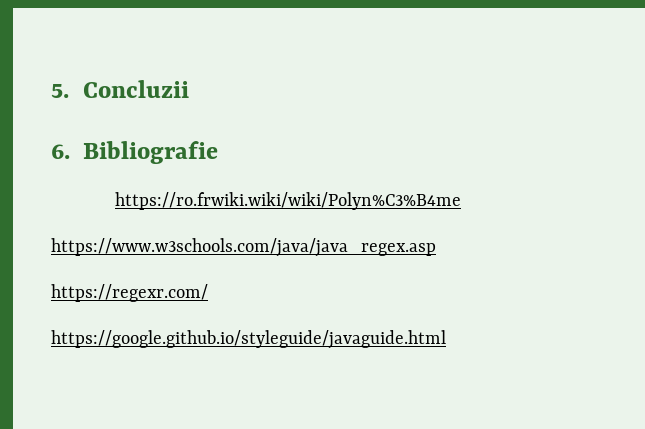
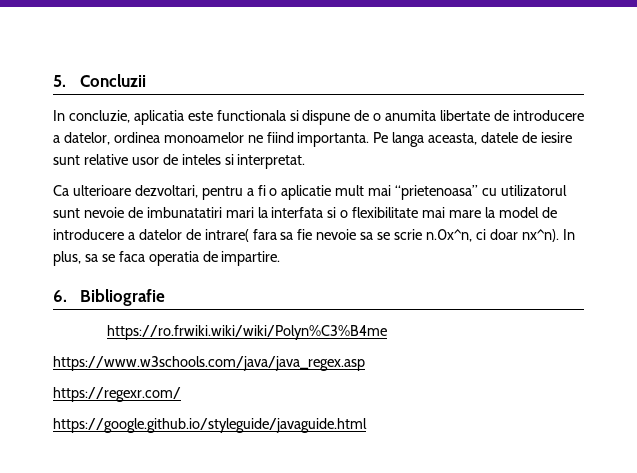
(190, 89) none -> [53,110,584,125] [53,132,572,147] [53,154,306,169] [53,185,567,200] [53,207,557,218] [53,229,575,242] [53,251,281,266] // In concluzie, aplicatia este functionala si dispune de o anumita libertate de introducere a datelor, ordinea monoamelor ne fiind importanta. Pe langa aceasta, datele de iesire sunt relative usor de inteles si interpretat. // Ca ulterioare dezvoltari, pentru a fi o aplicatie mult mai “prietenoasa” cu utilizatorul sunt nevoie de imbunatatiri mari la interfata si o flexibilitate mai mare la model de introducere a datelor de intrare( fara sa fie nevoie sa se scrie n.0x^n, ci doar nx^n). In plus, sa se faca operatia de impartire.

